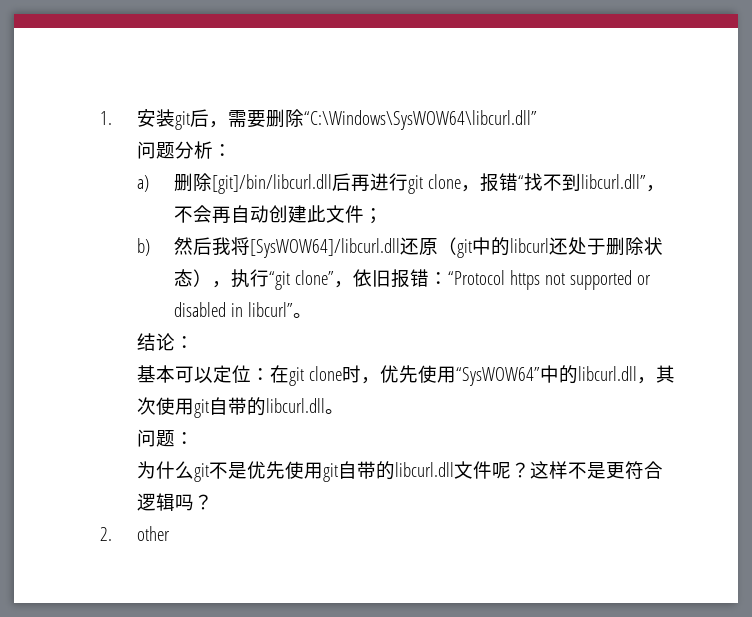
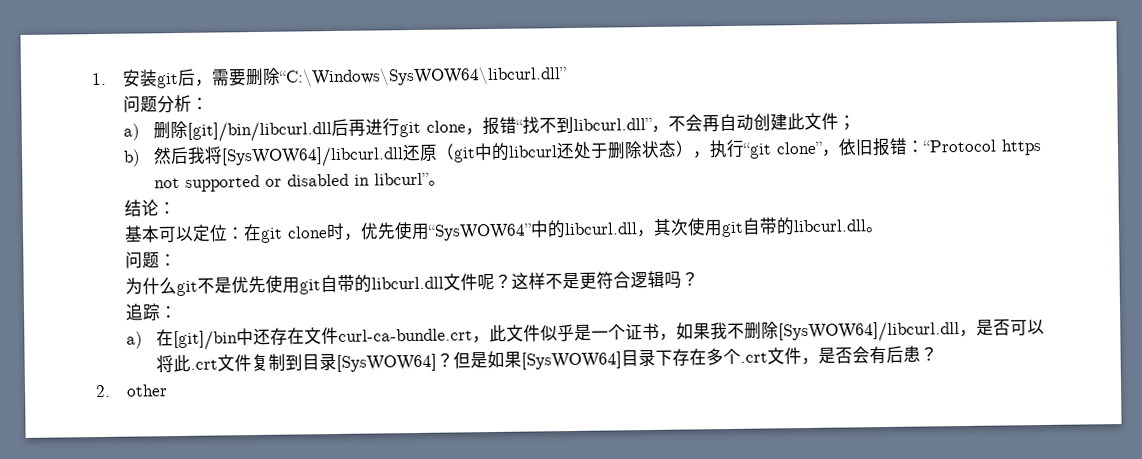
(213, 502) none -> [124,303,178,321] [125,318,1046,351] [156,345,939,373] // 追踪： // a)在[git]/bin中还存在文件curl-ca-bundle.crt，此文件似乎是一个证书，如果我不删除[SysWOW64]/libcurl.dll，是否可以将此.crt文件复制到目录[SysWOW64]？但是如果[SysWOW64]目录下存在多个.crt文件，是否会有后患？

